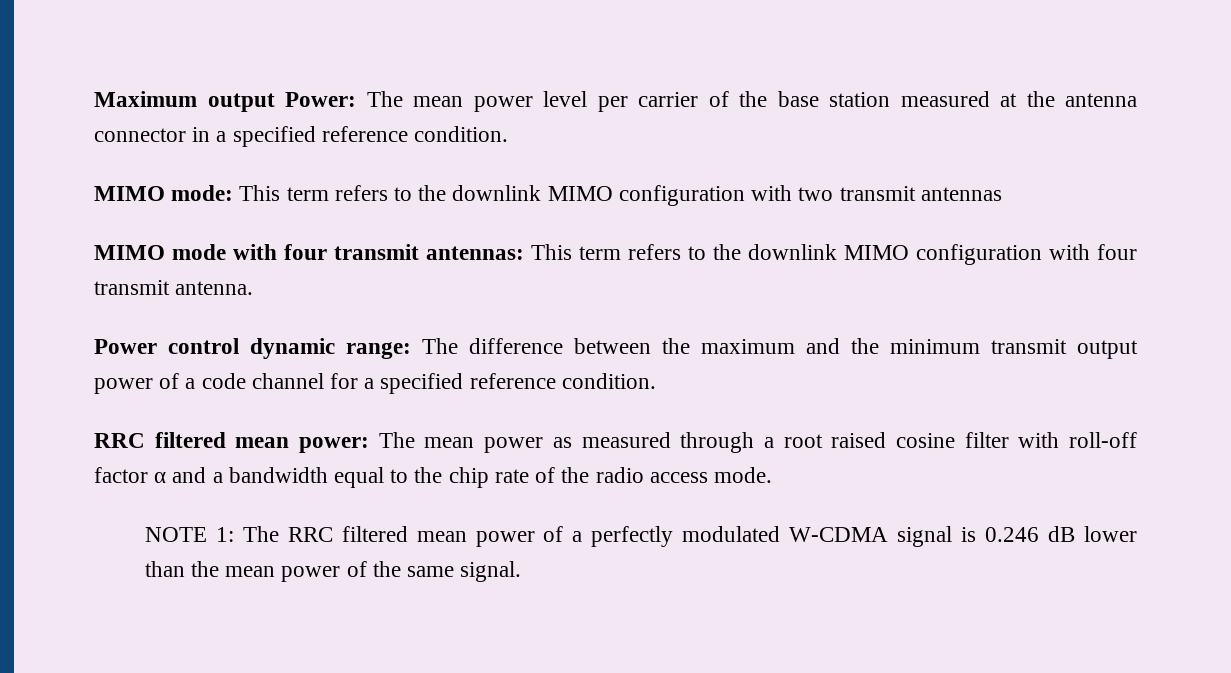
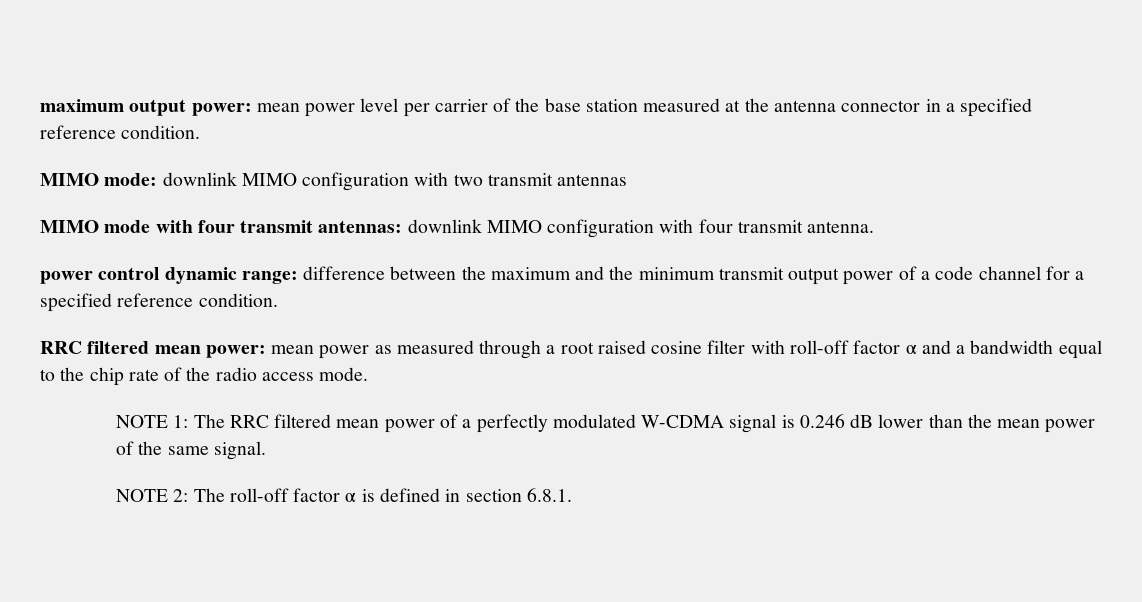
[94,91,403,112] Maximum output Power: The -> [40,99,252,116] maximum output power:
[239,185,447,201] This term refers to the -> (158, 179) none
[531,244,741,260] This term refers to the -> (403, 226) none
[94,339,157,354] Power -> [40,271,93,284] power
[422,338,458,354] The -> (298, 277) none
[378,432,415,448] The -> (266, 351) none
(522, 571) none -> [116,488,572,502] // NOTE 2: The roll-off factor α is defined in section 6.8.1.

